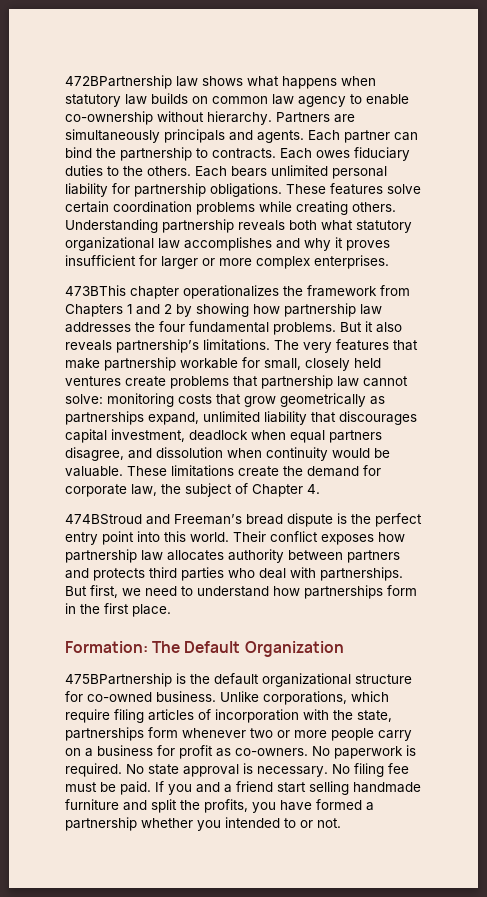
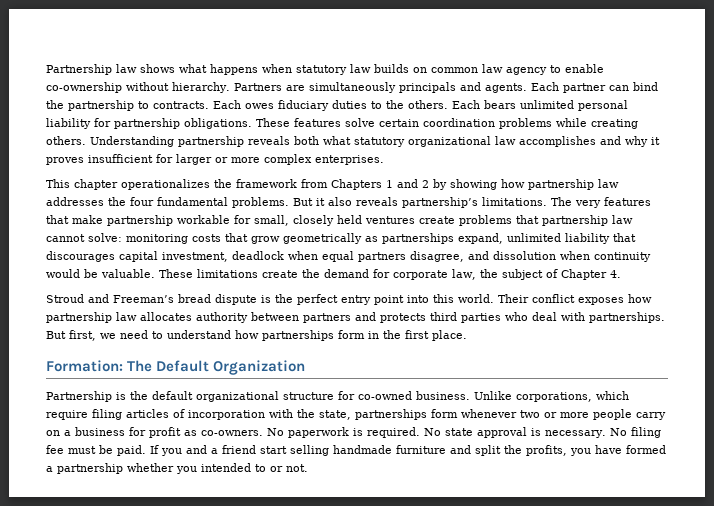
[65,75,172,89] 472BPartnership -> [46,64,112,75] Partnership
[65,285,126,296] 473BThis -> [46,179,70,188] This
[65,514,142,525] 474BStroud -> [46,294,84,303] Stroud
[65,673,172,687] 475BPartnership -> [46,391,112,402] Partnership

